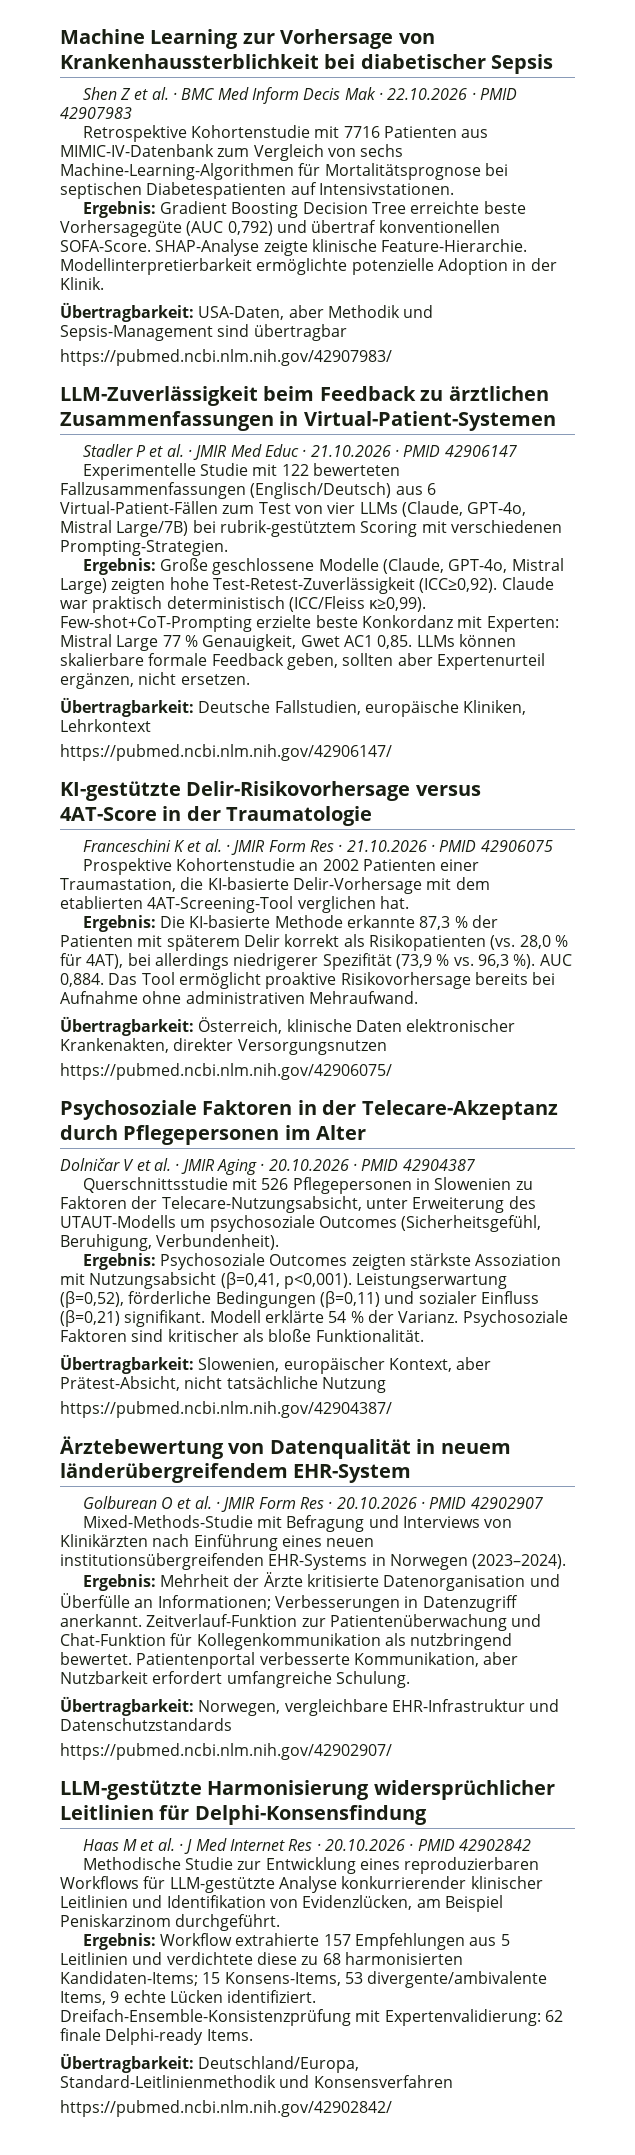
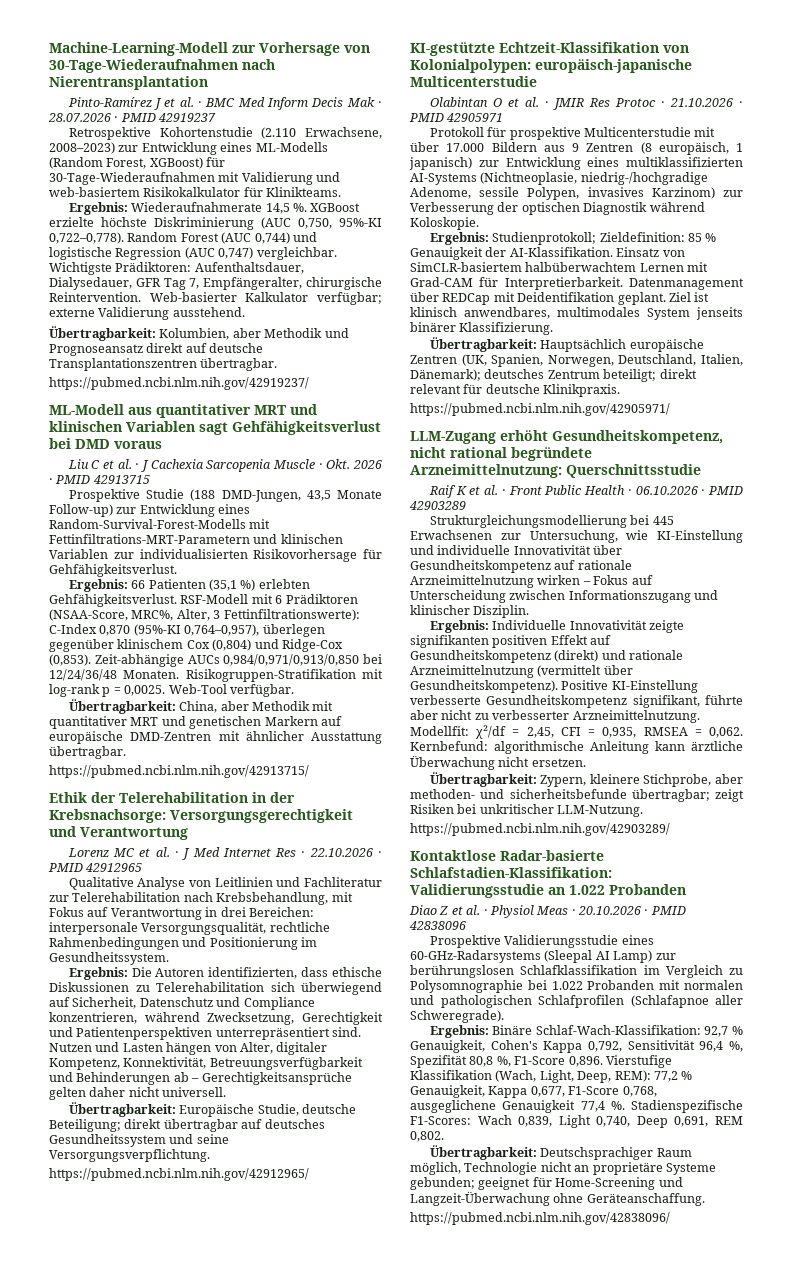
[60,29,239,49] Machine Learning -> [49,42,228,56] Machine-Learning-Modell
[60,54,554,74] [82,87,131,100] Krankenhaussterblichkeit bei diabetischer Sepsis // Shen Z -> [49,59,275,73] [49,76,208,90] [67,97,163,110] 30-Tage-Wiederaufnahmen nach Nierentransplantation // Pinto-Ramírez J
[387,88,517,100] [60,107,132,119] 22.10.2026 · PMID 42907983 -> [48,113,217,122] 28.07.2026 · PMID 42919237
[314,126,489,138] [60,144,404,161] [60,163,508,180] [60,182,454,199] [82,201,526,218] [60,220,500,237] [60,239,528,256] [60,258,557,275] [60,277,104,290] [60,302,285,322] mit 7716 Patienten aus MIMIC-IV-Datenbank zum Vergleich von sechs Machine-Learning-Algorithmen für Mortalitätsprognose bei septischen Diabetespatienten auf Intensivstationen. // Ergebnis: Gradient Boosting Decision Tree erreichte beste Vorhersagegüte (AUC 0,792) und übertraf konventionellen SOFA-Score. SHAP-Analyse zeigte klinische Feature-Hierarchie. Modellinterpretierbarkeit ermöglichte potenzielle Adoption in der Klinik. // Übertragbarkeit: USA-Daten, -> [261,127,382,139] [49,142,328,155] [49,157,226,169] [49,172,341,185] [49,187,342,197] [68,202,361,215] [49,217,382,230] [49,232,317,244] [49,247,337,260] [49,262,304,275] [49,277,382,290] [49,292,383,305] [49,307,245,320] [49,326,230,341] (2.110 Erwachsene, 2008–2023) zur Entwicklung eines ML-Modells (Random Forest, XGBoost) für 30-Tage-Wiederaufnahmen mit Validierung und web-basiertem Risikokalkulator für Klinikteams. // Ergebnis: Wiederaufnahmerate 14,5 %. XGBoost erzielte höchste Diskriminierung (AUC 0,750, 95%-KI 0,722–0,778). Random Forest (AUC 0,744) und logistische Regression (AUC 0,747) vergleichbar. Wichtigste Prädiktoren: Aufenthaltsdauer, Dialysedauer, GFR Tag 7, Empfängeralter, chirurgische Reintervention. Web-basierter Kalkulator verfügbar; externe Validierung ausstehend. // Übertragbarkeit: Kolumbien,
[60,324,347,341] [60,349,392,366] [60,386,549,406] [60,411,556,431] [82,444,517,460] [82,463,400,480] [60,482,436,499] [60,501,527,517] [60,520,562,537] [60,540,228,556] [82,558,564,575] [60,577,554,594] [60,596,427,613] [60,615,559,632] [60,634,516,651] [60,653,545,670] [60,672,250,689] [60,697,527,717] [60,719,151,732] [60,744,392,761] [60,781,481,801] [60,806,373,826] [82,839,553,855] [82,858,480,875] [60,877,490,894] [60,896,409,913] [82,915,498,932] [60,934,568,951] [60,953,572,970] [60,972,556,989] [60,991,418,1004] [60,1016,516,1036] [60,1038,387,1055] [60,1063,392,1080] [60,1100,558,1120] [60,1125,367,1145] [60,1158,475,1175] [82,1177,533,1194] [60,1196,536,1213] [60,1215,542,1232] [60,1234,280,1251] [82,1253,562,1270] [60,1272,508,1289] [60,1291,539,1308] [60,1310,568,1327] [60,1329,424,1342] [60,1354,492,1374] [60,1376,386,1393] [60,1401,392,1418] [60,1436,511,1459] [60,1463,412,1483] [82,1496,543,1512] [82,1515,513,1532] [60,1534,375,1551] [60,1553,567,1570] [82,1572,560,1591] [60,1593,518,1612] [60,1614,542,1631] [60,1633,513,1650] [60,1652,519,1669] [60,1671,410,1688] [60,1696,560,1716] [60,1718,232,1731] [60,1743,392,1760] [60,1780,555,1800] [60,1805,427,1825] [82,1839,137,1851] Sepsis-Management sind übertragbar // https://pubmed.ncbi.nlm.nih.gov/42907983/ // LLM-Zuverlässigkeit beim Feedback zu ärztlichen Zusammenfassungen in Virtual-Patient-Systemen // Stadler P et al. · JMIR Med Educ · 21.10.2026 · PMID 42906147 // Experimentelle Studie mit 122 bewerteten Fallzusammenfassungen (Englisch/Deutsch) aus 6 Virtual-Patient-Fällen zum Test von vier LLMs (Claude, GPT-4o, Mistral Large/7B) bei rubrik-gestütztem Scoring mit verschiedenen Prompting-Strategien. // Ergebnis: Große geschlossene Modelle (Claude, GPT-4o, Mistral Large) zeigten hohe Test-Retest-Zuverlässigkeit (ICC≥0,92). Claude war praktisch deterministisch (ICC/Fleiss κ≥0,99). Few-shot+CoT-Prompting erzielte beste Konkordanz mit Experten: Mistral Large 77 % Genauigkeit, Gwet AC1 0,85. LLMs können skalierbare formale Feedback geben, sollten aber Expertenurteil ergänzen, nicht ersetzen. // Übertragbarkeit: Deutsche Fallstudien, europäische Kliniken, Lehrkontext // https://pubmed.ncbi.nlm.nih.gov/42906147/ // KI-gestützte Delir-Risikovorhersage versus 4AT-Score in der Traumatologie // Franceschini K et al. · JMIR Form Res · 21.10.2026 · PMID 42906075 // Prospektive Kohortenstudie an 2002 Patienten einer Traumastation, die KI-basierte Delir-Vorhersage mit dem etablierten 4AT-Screening-Tool verglichen hat. // Ergebnis: Die KI-basierte Methode erkannte 87,3 % der Patienten mit späterem Delir korrekt als Risikopatienten (vs. 28,0 % für 4AT), bei allerdings niedrigerer Spezifität (73,9 % vs. 96,3 %). AUC 0,884. Das Tool ermöglicht proaktive Risikovorhersage bereits bei Aufnahme ohne administrativen Mehraufwand. // Übertragbarkeit: Österreich, klinische Daten elektronischer Krankenakten, direkter Versorgungsnutzen // https://pubmed.ncbi.nlm.nih.gov/42906075/ // Psychosoziale Faktoren in der Telecare-Akzeptanz durch Pflegepersonen im Alter // Dolničar V et al. · JMIR Aging · 20.10.2026 · PMID 42904387 // Querschnittsstudie mit 526 Pflegepersonen in Slowenien zu Faktoren der Telecare-Nutzungsabsicht, unter Erweiterung des UTAUT-Modells um psychosoziale Outcomes (Sicherheitsgefühl, Beruhigung, Verbundenheit). // Ergebnis: Psychosoziale Outcomes zeigten stärkste Assoziation mit Nutzungsabsicht (β=0,41, p<0,001). Leistungserwartung (β=0,52), förderliche Bedingungen (β=0,11) und sozialer Einfluss (β=0,21) signifikant. Modell erklärte 54 % der Varianz. Psychosoziale Faktoren sind kritischer als bloße Funktionalität. // Übertragbarkeit: Slowenien, europäischer Kontext, aber Prätest-Absicht, nicht tatsächliche Nutzung // https://pubmed.ncbi.nlm.nih.gov/42904387/ // Ärztebewertung von Datenqualität in neuem länderübergreifendem EHR-System // Golburean O et al. · JMIR Form Res · 20.10.2026 · PMID 42902907 // Mixed-Methods-Studie mit Befragung und Interviews von Klinikärzten nach Einführung eines neuen institutionsübergreifenden EHR-Systems in Norwegen (2023–2024). // Ergebnis: Mehrheit der Ärzte kritisierte Datenorganisation und Überfülle an Informationen; Verbesserungen in Datenzugriff anerkannt. Zeitverlauf-Funktion zur Patientenüberwachung und Chat-Funktion für Kollegenkommunikation als nutzbringend bewertet. Patientenportal verbesserte Kommunikation, aber Nutzbarkeit erfordert umfangreiche Schulung. // Übertragbarkeit: Norwegen, vergleichbare EHR-Infrastruktur und Datenschutzstandards // https://pubmed.ncbi.nlm.nih.gov/42902907/ // LLM-gestützte Harmonisierung widersprüchlicher Leitlinien für Delphi-Konsensfindung // Haas M -> [49,343,264,356] [49,358,278,371] [49,377,309,390] [49,404,317,418] [49,421,381,435] [49,438,162,449] [67,459,382,472] [49,475,150,484] [68,489,382,502] [49,504,251,517] [49,519,271,529] [49,534,343,544] [49,549,382,562] [49,564,177,577] [68,579,310,592] [49,594,358,607] [49,609,360,621] [49,624,325,637] [49,639,343,652] [49,654,382,667] [49,669,383,682] [49,684,294,697] [68,699,334,714] [49,716,342,729] [49,731,382,744] [49,746,126,759] [49,765,309,778] [49,792,295,803] [49,809,353,823] [49,826,188,840] [67,848,136,857] Prognoseansatz direkt auf deutsche Transplantationszentren übertragbar. // https://pubmed.ncbi.nlm.nih.gov/42919237/ // ML-Modell aus quantitativer MRT und klinischen Variablen sagt Gehfähigkeitsverlust bei DMD voraus // Liu C et al. · J Cachexia Sarcopenia Muscle · Okt. 2026 · PMID 42913715 // Prospektive Studie (188 DMD-Jungen, 43,5 Monate Follow-up) zur Entwicklung eines Random-Survival-Forest-Modells mit Fettinfiltrations-MRT-Parametern und klinischen Variablen zur individualisierten Risikovorhersage für Gehfähigkeitsverlust. // Ergebnis: 66 Patienten (35,1 %) erlebten Gehfähigkeitsverlust. RSF-Modell mit 6 Prädiktoren (NSAA-Score, MRC%, Alter, 3 Fettinfiltrationswerte): C-Index 0,870 (95%-KI 0,764–0,957), überlegen gegenüber klinischem Cox (0,804) und Ridge-Cox (0,853). Zeit-abhängige AUCs 0,984/0,971/0,913/0,850 bei 12/24/36/48 Monaten. Risikogruppen-Stratifikation mit log-rank p = 0,0025. Web-Tool verfügbar. // Übertragbarkeit: China, aber Methodik mit quantitativer MRT und genetischen Markern auf europäische DMD-Zentren mit ähnlicher Ausstattung übertragbar. // https://pubmed.ncbi.nlm.nih.gov/42913715/ // Ethik der Telerehabilitation in der Krebsnachsorge: Versorgungsgerechtigkeit und Verantwortung // Lorenz MC
[324,1839,531,1851] [82,1857,540,1874] [60,1876,543,1893] [60,1895,503,1912] [60,1914,281,1931] [82,1933,510,1950] [60,1952,463,1965] [60,1971,548,1988] [60,1990,317,2005] [60,2009,563,2026] [60,2028,253,2045] [60,2053,360,2073] [60,2075,453,2088] [60,2100,392,2117] 20.10.2026 · PMID 42902842 // Methodische Studie zur Entwicklung eines reproduzierbaren Workflows für LLM-gestützte Analyse konkurrierender klinischer Leitlinien und Identifikation von Evidenzlücken, am Beispiel Peniskarzinom durchgeführt. // Ergebnis: Workflow extrahierte 157 Empfehlungen aus 5 Leitlinien und verdichtete diese zu 68 harmonisierten Kandidaten-Items; 15 Konsens-Items, 53 divergente/ambivalente Items, 9 echte Lücken identifiziert. Dreifach-Ensemble-Konsistenzprüfung mit Expertenvalidierung: 62 finale Delphi-ready Items. // Übertragbarkeit: Deutschland/Europa, Standard-Leitlinienmethodik und Konsensverfahren // https://pubmed.ncbi.nlm.nih.gov/42902842/ -> [309,848,383,857] [48,863,143,872] [68,877,383,890] [49,892,353,905] [49,907,314,920] [49,922,330,935] [49,937,318,950] [49,952,169,965] [68,967,382,980] [49,982,382,995] [49,997,315,1010] [49,1012,383,1025] [49,1027,362,1040] [49,1042,328,1055] [49,1057,363,1070] [49,1072,352,1085] [49,1087,227,1100] [68,1102,356,1117] [49,1119,325,1132] [49,1134,229,1147] [49,1149,210,1162] [49,1168,309,1181] [410,42,689,56] [410,59,692,73] [410,76,537,87] [429,97,743,110] [409,113,504,122] [429,127,716,140] [410,142,743,155] [409,157,743,170] [410,172,708,185] [410,187,743,200] [410,202,705,215] [410,217,479,230] [429,232,717,245] [410,247,685,260] [410,262,709,272] [410,277,744,290] [410,292,710,305] [410,307,743,320] [410,322,554,335] [429,337,704,352] [410,354,743,367] [410,369,697,382] [410,384,621,397] [410,403,670,416] [410,430,723,444] [410,447,592,461] [410,464,701,478] [428,485,743,498] [409,501,466,510] [429,515,674,528] [410,530,743,543] [410,545,623,555] [410,560,632,573] [410,575,653,588] [410,590,719,603] [410,605,530,618] [429,620,684,633] [410,635,612,648] [410,650,684,663] [410,665,633,678] [410,680,698,693] [410,695,743,708] [410,710,700,723] [410,725,743,739] [410,741,743,754] [410,756,586,770] [429,772,743,787] [410,789,744,802] [410,804,644,817] [410,823,670,836] [410,850,604,861] [410,867,612,878] [410,884,686,898] [409,905,686,918] [409,921,466,930] [429,935,654,948] [410,950,676,963] [410,965,743,978] [410,980,743,993] [410,995,743,1008] [410,1010,504,1023] [429,1025,744,1038] [410,1040,743,1053] [410,1055,672,1068] [410,1070,693,1083] [410,1085,657,1098] [410,1100,743,1113] [410,1115,743,1128] [410,1131,444,1142] [429,1145,692,1160] [410,1162,716,1175] [410,1177,683,1190] [410,1192,705,1206] [410,1212,670,1225] 22.10.2026 · PMID 42912965 // Qualitative Analyse von Leitlinien und Fachliteratur zur Telerehabilitation nach Krebsbehandlung, mit Fokus auf Verantwortung in drei Bereichen: interpersonale Versorgungsqualität, rechtliche Rahmenbedingungen und Positionierung im Gesundheitssystem. // Ergebnis: Die Autoren identifizierten, dass ethische Diskussionen zu Telerehabilitation sich überwiegend auf Sicherheit, Datenschutz und Compliance konzentrieren, während Zwecksetzung, Gerechtigkeit und Patientenperspektiven unterrepräsentiert sind. Nutzen und Lasten hängen von Alter, digitaler Kompetenz, Konnektivität, Betreuungsverfügbarkeit und Behinderungen ab – Gerechtigkeitsansprüche gelten daher nicht universell. // Übertragbarkeit: Europäische Studie, deutsche Beteiligung; direkt übertragbar auf deutsches Gesundheitssystem und seine Versorgungsverpflichtung. // https://pubmed.ncbi.nlm.nih.gov/42912965/ // KI-gestützte Echtzeit-Klassifikation von Kolonialpolypen: europäisch-japanische Multicenterstudie // Olabintan O et al. · JMIR Res Protoc · 21.10.2026 · PMID 42905971 // Protokoll für prospektive Multicenterstudie mit über 17.000 Bildern aus 9 Zentren (8 europäisch, 1 japanisch) zur Entwicklung eines multiklassifizierten AI-Systems (Nichtneoplasie, niedrig-/hochgradige Adenome, sessile Polypen, invasives Karzinom) zur Verbesserung der optischen Diagnostik während Koloskopie. // Ergebnis: Studienprotokoll; Zieldefinition: 85 % Genauigkeit der AI-Klassifikation. Einsatz von SimCLR-basiertem halbüberwachtem Lernen mit Grad-CAM für Interpretierbarkeit. Datenmanagement über REDCap mit Deidentifikation geplant. Ziel ist klinisch anwendbares, multimodales System jenseits binärer Klassifizierung. // Übertragbarkeit: Hauptsächlich europäische Zentren (UK, Spanien, Norwegen, Deutschland, Italien, Dänemark); deutsches Zentrum beteiligt; direkt relevant für deutsche Klinikpraxis. // https://pubmed.ncbi.nlm.nih.gov/42905971/ // LLM-Zugang erhöht Gesundheitskompetenz, nicht rational begründete Arzneimittelnutzung: Querschnittsstudie // Raif K et al. · Front Public Health · 06.10.2026 · PMID 42903289 // Strukturgleichungsmodellierung bei 445 Erwachsenen zur Untersuchung, wie KI-Einstellung und individuelle Innovativität über Gesundheitskompetenz auf rationale Arzneimittelnutzung wirken – Fokus auf Unterscheidung zwischen Informationszugang und klinischer Disziplin. // Ergebnis: Individuelle Innovativität zeigte signifikanten positiven Effekt auf Gesundheitskompetenz (direkt) und rationale Arzneimittelnutzung (vermittelt über Gesundheitskompetenz). Positive KI-Einstellung verbesserte Gesundheitskompetenz signifikant, führte aber nicht zu verbesserter Arzneimittelnutzung. Modellfit: χ²/df = 2,45, CFI = 0,935, RMSEA = 0,062. Kernbefund: algorithmische Anleitung kann ärztliche Überwachung nicht ersetzen. // Übertragbarkeit: Zypern, kleinere Stichprobe, aber methoden- und sicherheitsbefunde übertragbar; zeigt Risiken bei unkritischer LLM-Nutzung. // https://pubmed.ncbi.nlm.nih.gov/42903289/ // Kontaktlose Radar-basierte Schlafstadien-Klassifikation: Validierungsstudie an 1.022 Probanden // Diao Z et al. · Physiol Meas · 20.10.2026 · PMID 42838096 // Prospektive Validierungsstudie eines 60-GHz-Radarsystems (Sleepal AI Lamp) zur berührungslosen Schlafklassifikation im Vergleich zu Polysomnographie bei 1.022 Probanden mit normalen und pathologischen Schlafprofilen (Schlafapnoe aller Schweregrade). // Ergebnis: Binäre Schlaf-Wach-Klassifikation: 92,7 % Genauigkeit, Cohen's Kappa 0,792, Sensitivität 96,4 %, Spezifität 80,8 %, F1-Score 0,896. Vierstufige Klassifikation (Wach, Light, Deep, REM): 77,2 % Genauigkeit, Kappa 0,677, F1-Score 0,768, ausgeglichene Genauigkeit 77,4 %. Stadienspezifische F1-Scores: Wach 0,839, Light 0,740, Deep 0,691, REM 0,802. // Übertragbarkeit: Deutschsprachiger Raum möglich, Technologie nicht an proprietäre Systeme gebunden; geeignet für Home-Screening und Langzeit-Überwachung ohne Geräteanschaffung. // https://pubmed.ncbi.nlm.nih.gov/42838096/

